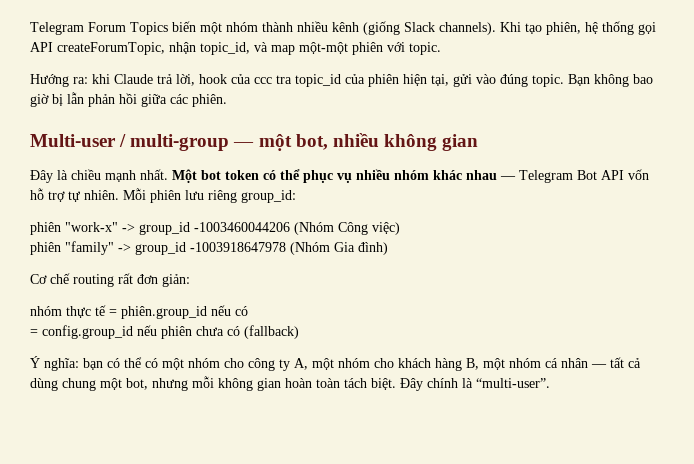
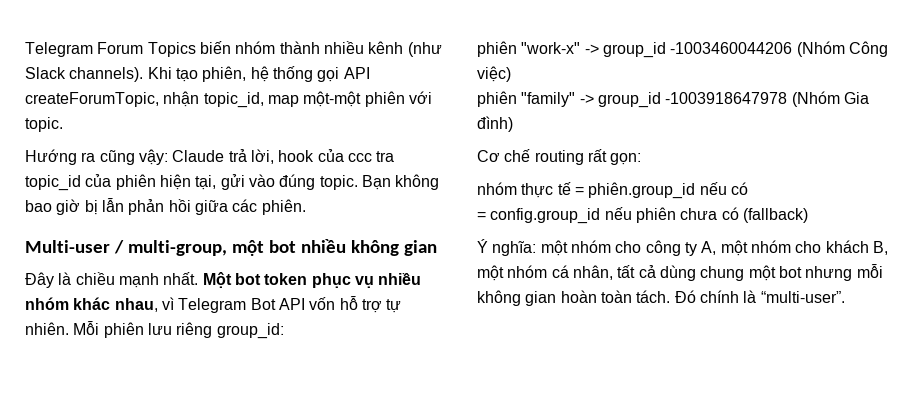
[200,22,222,34] một -> (231, 47) none
[363,21,400,35] (giống -> [407,42,442,57] (như
[254,42,268,52] và -> (264, 100) none
[73,74,110,84] ra: khi -> [81,149,168,165] ra cũng vậy:
[130,134,328,151] multi-group — một bot, -> [127,240,296,256] multi-group, một bot
[263,169,300,180] có thể -> (308, 279) none
[466,170,516,180] nhau — -> [114,297,174,312] nhau, vì
[137,274,190,287] đơn giản: -> [610,153,642,165] gọn:
[83,357,158,370] bạn có thể có -> (537, 248) none
[435,358,462,371] hàng -> (869, 246) none
[561,358,607,368] nhân — -> [572,265,613,280] nhân,
[126,378,148,390] bot, -> [778,266,802,278] bot
[344,378,423,391] tách biệt. Đây -> [636,290,696,303] tách. Đó

